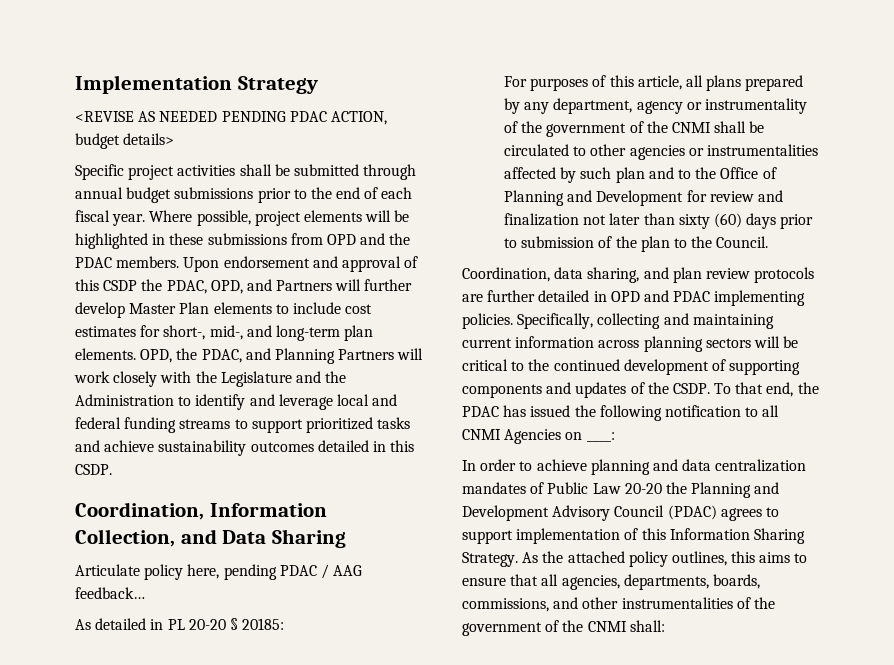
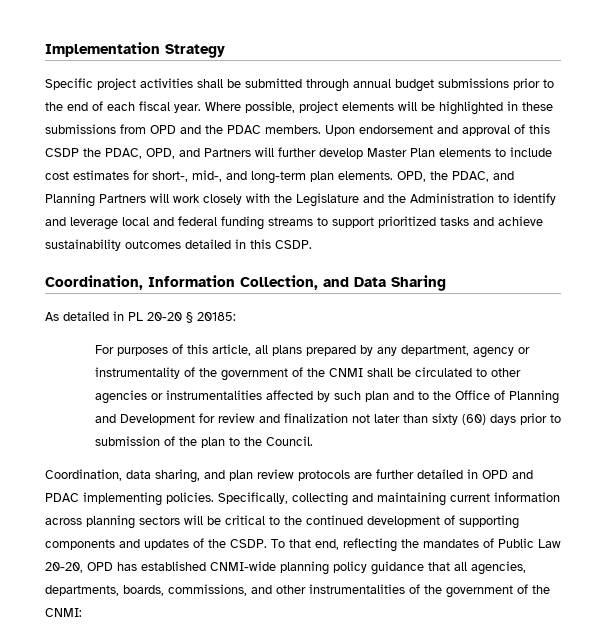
[75,111,387,125] [75,133,175,149] // <REVISE AS NEEDED PENDING PDAC ACTION, budget details> -> (225, 51) none
[75,564,363,580] [75,587,145,599] // Articulate policy here, pending PDAC / AAG feedback… -> (446, 283) none
[797,382,819,394] [462,405,780,421] [462,429,615,444] [462,459,807,475] [462,482,780,498] [462,505,779,521] [462,528,805,544] [462,551,808,567] [462,577,506,586] the PDAC has issued the following notification to all CNMI Agencies on ____: // In order to achieve planning and data centralization mandates of Public Law 20-20 the Planning and Development Advisory Council (PDAC) agrees to support implementation of this Information Sharing Strategy. As the attached policy outlines, this aims to ensure -> [343,538,561,552] [45,561,424,575] reflecting the mandates of Public Law 20-20, OPD has established CNMI-wide planning policy guidance
[587,620,665,632] CNMI shall: -> [45,608,82,617] CNMI:

